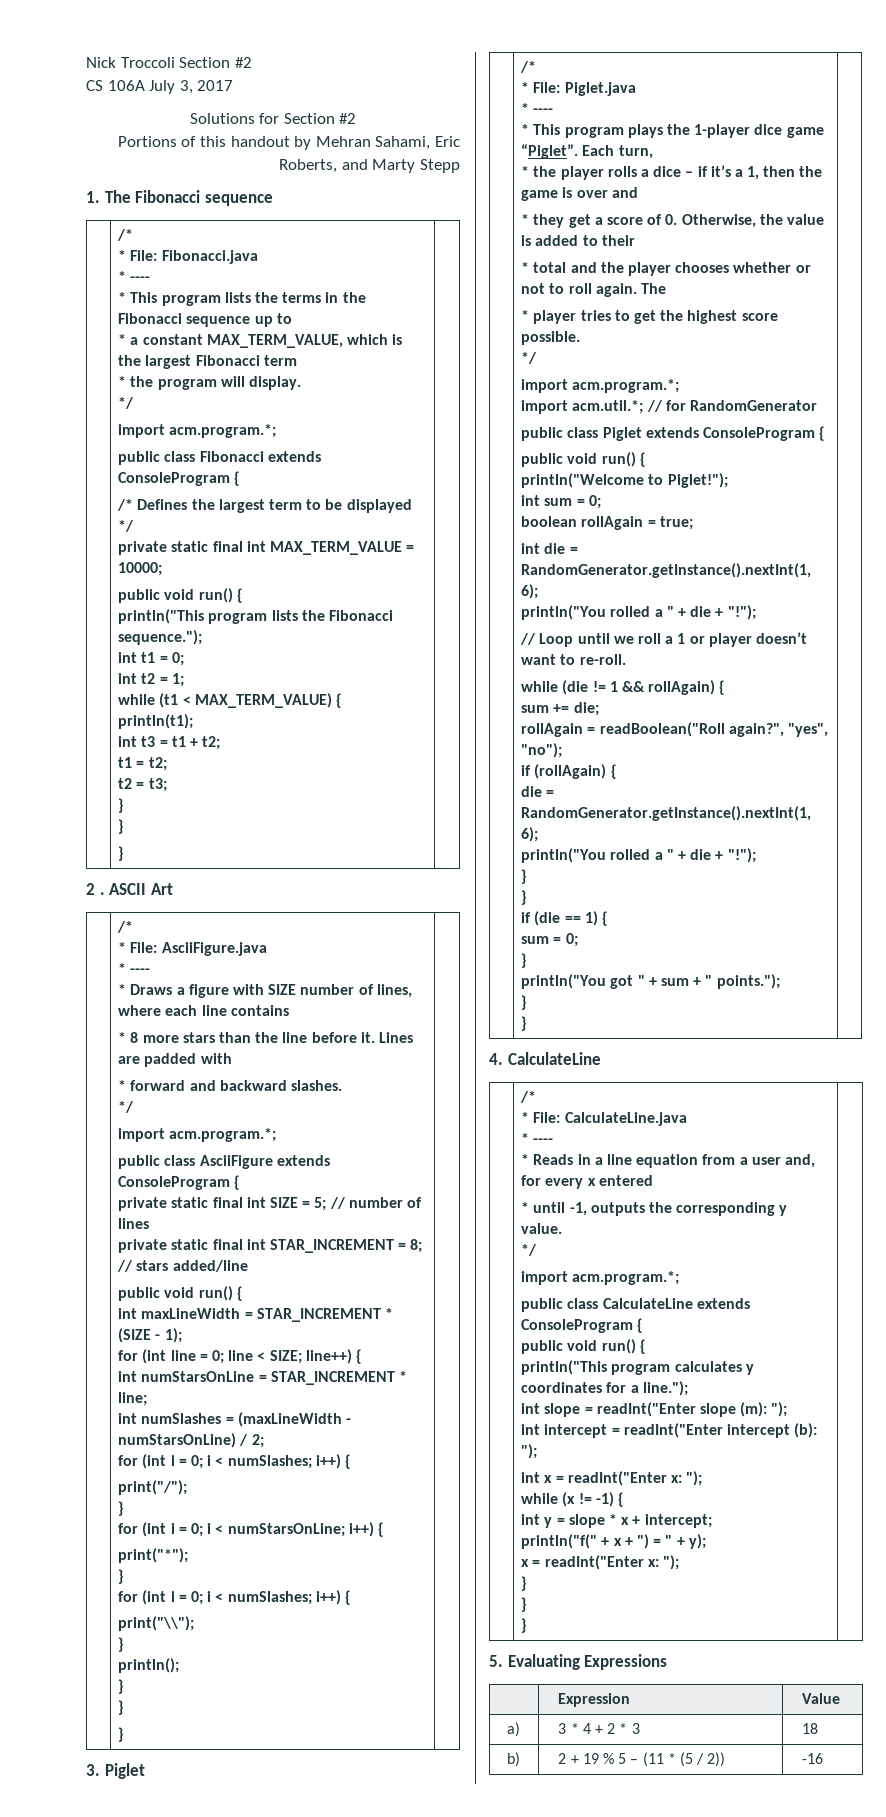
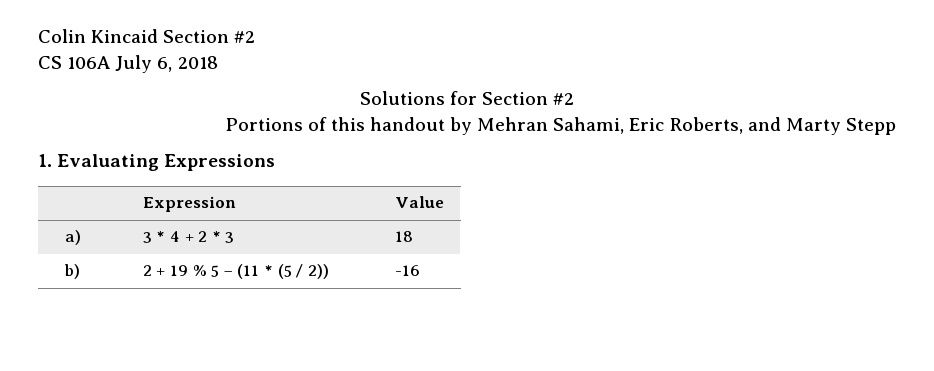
[86,57,175,68] Nick Troccoli -> [38,29,159,43] Colin Kincaid
[179,80,234,94] 3, 2017 -> [157,56,218,72] 6, 2018
[104,190,273,206] [117,229,134,241] [118,250,258,264] [118,271,151,282] [118,292,366,306] [118,313,292,327] [118,334,403,348] [118,355,297,369] [118,376,301,390] [118,397,135,409] [118,424,277,438] [118,451,321,465] [118,471,241,486] [117,499,412,513] [118,520,135,532] [118,541,415,555] [118,562,163,576] [118,588,243,603] [118,609,393,624] [118,630,203,645] [118,652,184,666] [118,673,184,687] [118,693,342,708] [118,714,194,729] [118,736,221,750] [118,757,167,771] [118,778,167,792] [118,798,125,813] [118,819,125,834] [118,846,125,861] [86,883,173,895] [117,921,134,933] [118,942,267,956] [118,963,151,974] [118,984,412,998] [118,1005,289,1016] [118,1032,413,1043] [118,1053,232,1067] [118,1080,342,1091] [118,1101,135,1113] [118,1128,277,1142] [118,1155,330,1169] [118,1175,241,1190] [118,1197,422,1211] [118,1218,150,1229] [118,1239,423,1253] [117,1260,248,1272] [118,1286,243,1301] [118,1308,393,1322] [118,1328,182,1343] [118,1349,362,1364] [118,1371,407,1385] [118,1392,148,1406] [118,1412,351,1427] [118,1433,264,1448] [118,1454,351,1469] [118,1480,188,1495] [118,1501,125,1516] [118,1522,384,1537] [118,1548,189,1563] [118,1569,125,1584] [118,1590,351,1605] [118,1616,195,1631] [118,1637,125,1652] [118,1658,180,1673] [118,1679,125,1694] [118,1700,125,1715] [118,1727,125,1742] [86,1763,145,1779] [520,61,537,73] [521,82,636,96] [521,103,554,114] [521,124,824,138] [521,144,653,159] [521,165,823,180] [521,187,638,201] [521,214,824,228] [521,235,635,246] [521,262,811,276] [521,283,666,297] [521,310,778,324] [521,331,581,345] [521,352,538,364] [521,379,680,393] [521,400,817,414] [521,426,826,441] [521,452,646,467] [521,473,728,488] [521,495,601,509] [521,516,693,530] [521,543,578,554] [521,563,812,578] [521,584,539,599] [521,605,756,620] [520,632,807,647] [521,654,626,665] [521,680,726,695] [521,702,599,716] [521,722,828,737] [521,743,563,758] [521,764,617,779] [521,786,555,797] [521,806,812,821] [521,827,539,842] [521,848,756,863] [521,869,528,884] [521,890,528,905] [521,911,608,926] [521,933,578,947] [521,953,528,968] [521,974,780,989] [521,995,528,1010] [521,1016,528,1031] [489,1052,601,1065] [520,1091,537,1103] [521,1112,687,1126] [521,1133,554,1144] [521,1154,815,1168] [521,1175,653,1189] [521,1202,788,1216] [521,1223,563,1234] [521,1244,538,1256] [521,1271,680,1285] [521,1298,750,1312] [521,1318,644,1333] [521,1339,646,1354] [521,1360,754,1375] [521,1381,688,1396] [521,1402,788,1417] [521,1423,818,1438] [521,1444,538,1459] [521,1471,703,1486] [521,1492,624,1507] [521,1514,712,1528] [521,1534,706,1549] [521,1555,679,1570] [521,1576,528,1591] [521,1597,528,1612] [521,1618,528,1633] [489,1655,503,1667] The Fibonacci sequence // | /* // * File: Fibonacci.java // * ---- // * This program lists the terms in the Fibonacci sequence up to // * a constant MAX_TERM_VALUE, which is the largest Fibonacci term // * the program will display. // */ // import acm.program.*; // public class Fibonacci extends ConsoleProgram { // /* Defines the largest term to be displayed */ // private static final int MAX_TERM_VALUE = 10000; // public void run() { // println("This program lists the Fibonacci sequence."); // int t1 = 0; // int t2 = 1; // while (t1 < MAX_TERM_VALUE) { // println(t1); // int t3 = t1 + t2; // t1 = t2; // t2 = t3; // } // } // } | // 2 . ASCII Art // | /* // * File: AsciiFigure.java // * ---- // * Draws a figure with SIZE number of lines, where each line contains // * 8 more stars than the line before it. Lines are padded with // * forward and backward slashes. // */ // import acm.program.*; // public class AsciiFigure extends ConsoleProgram { // private static final int SIZE = 5; // number of lines // private static final int STAR_INCREMENT = 8; // stars added/line // public void run() { // int maxLineWidth = STAR_INCREMENT * (SIZE - 1); // for (int line = 0; line < SIZE; line++) { // int numStarsOnLine = STAR_INCREMENT * line; // int numSlashes = (maxLineWidth - numStarsOnLine) / 2; // for (int i = 0; i < numSlashes; i++) { // print("/"); // } // for (int i = 0; i < numStarsOnLine; i++) { // print("*"); // } // for (int i = 0; i < numSlashes; i++) { // print("\\"); // } // println(); // } // } // } | // 3. Piglet // | /* // * File: Piglet.java // * ---- // * This program plays the 1-player dice game “Piglet”. Each turn, // * the player rolls a dice – if it’s a 1, then the game is over and // * they get a score of 0. Otherwise, the value is added to their // * total and the player chooses whether or not to roll again. The // * player tries to get the highest score possible. // */ // import acm.program.*; // import acm.util.*; // for RandomGenerator // public class Piglet extends ConsoleProgram { // public void run() { // println("Welcome to Piglet!"); // int sum = 0; // boolean rollAgain = true; // int die = RandomGenerator.getInstance().nextInt(1, 6); // println("You rolled a " + die + "!"); // // Loop until we roll a 1 or player doesn’t want to re-roll. // while (die != 1 && rollAgain) { // sum += die; // rollAgain = readBoolean("Roll again?", "yes", "no"); // if (rollAgain) { // die = RandomGenerator.getInstance().nextInt(1, 6); // println("You rolled a " + die + "!"); // } // } // if (die == 1) { // sum = 0; // } // println("You got " + sum + " points."); // } // } | // 4. CalculateLine // | /* // * File: CalculateLine.java // * ---- // * Reads in a line equation from a user and, for every x entered // * until -1, outputs the corresponding y value. // */ // import acm.program.*; // public class CalculateLine extends ConsoleProgram { // public void run() { // println("This program calculates y coordinates for a line."); // int slope = readInt("Enter slope (m): "); // int intercept = readInt("Enter intercept (b): "); // int x = readInt("Enter x: "); // while (x != -1) { // int y = slope * x + intercept; // println("f(" + x + ") = " + y); // x = readInt("Enter x: "); // } // } // } | // 5. -> (52, 160) none

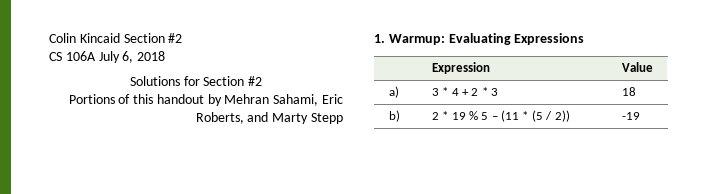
(52, 160) none -> [388,34,445,45] Warmup:
[156,268,166,276] + -> [442,111,449,120] *
[394,265,420,276] -16 -> [621,112,640,120] -19

